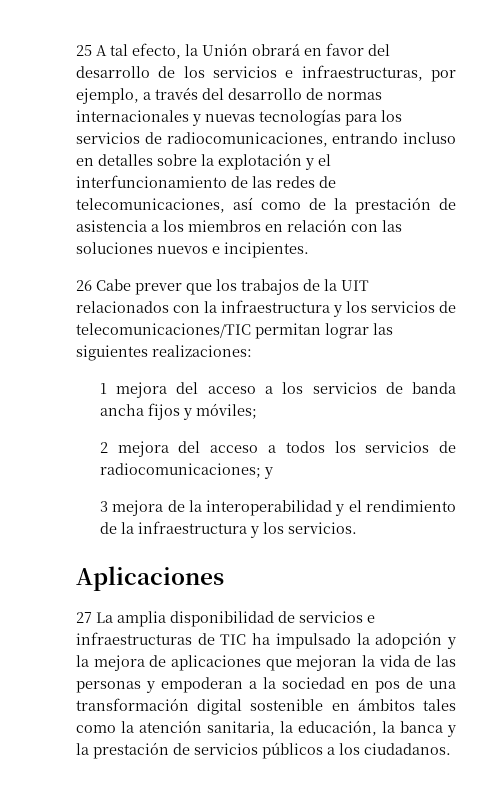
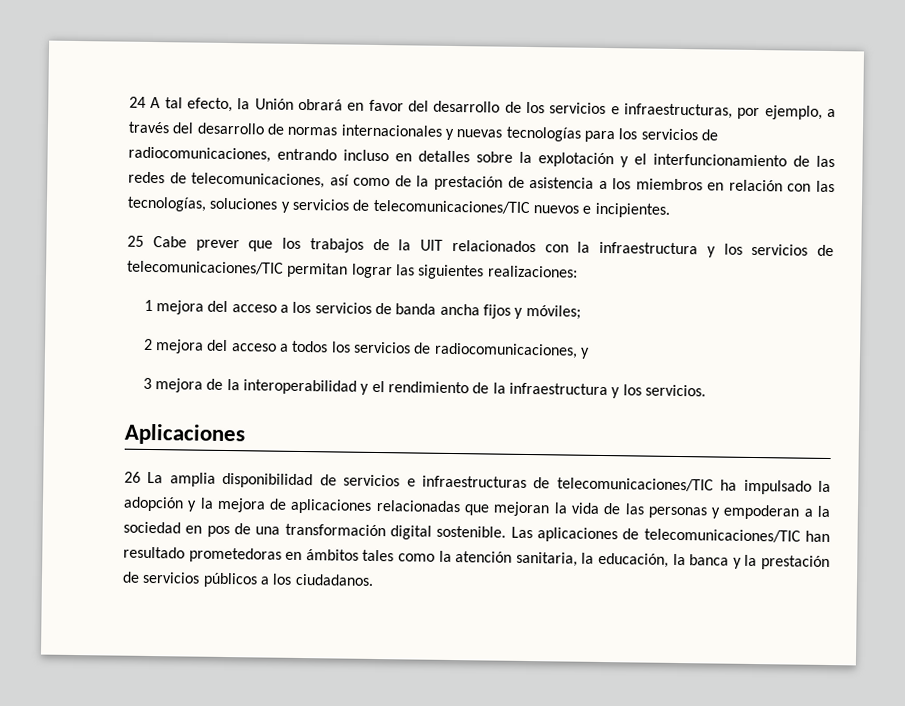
[76,45,92,56] 25 -> [129,96,146,108] 24
[76,242,153,254] soluciones -> [127,196,531,215] tecnologías, soluciones y servicios de telecomunicaciones/TIC
[76,280,92,291] 26 -> [127,235,144,247] 25
[99,463,261,478] radiocomunicaciones; -> [433,342,578,359] radiocomunicaciones,
[76,612,92,623] 27 -> [124,471,141,483] 26
[220,634,247,645] TIC -> [556,477,714,492] telecomunicaciones/TIC
(261, 663) none -> [375,499,461,513] relacionadas
[250,699,324,711] sostenible -> [436,525,830,543] [123,546,282,563] sostenible. Las aplicaciones de telecomunicaciones/TIC han resultado prometedoras

